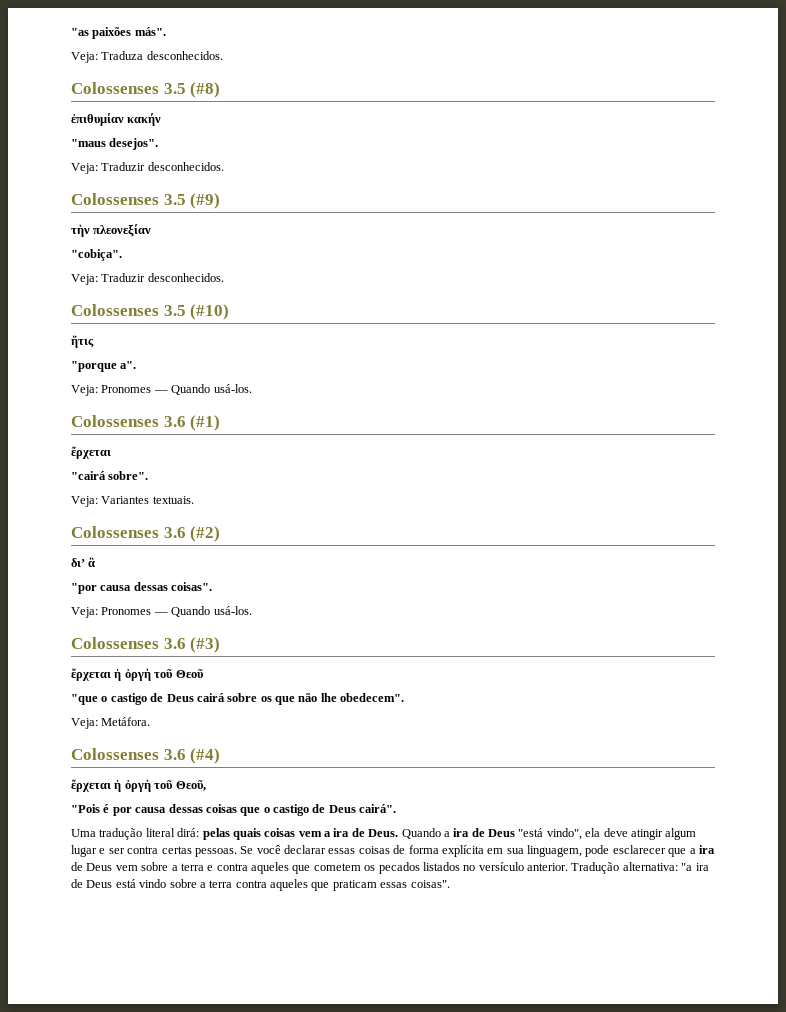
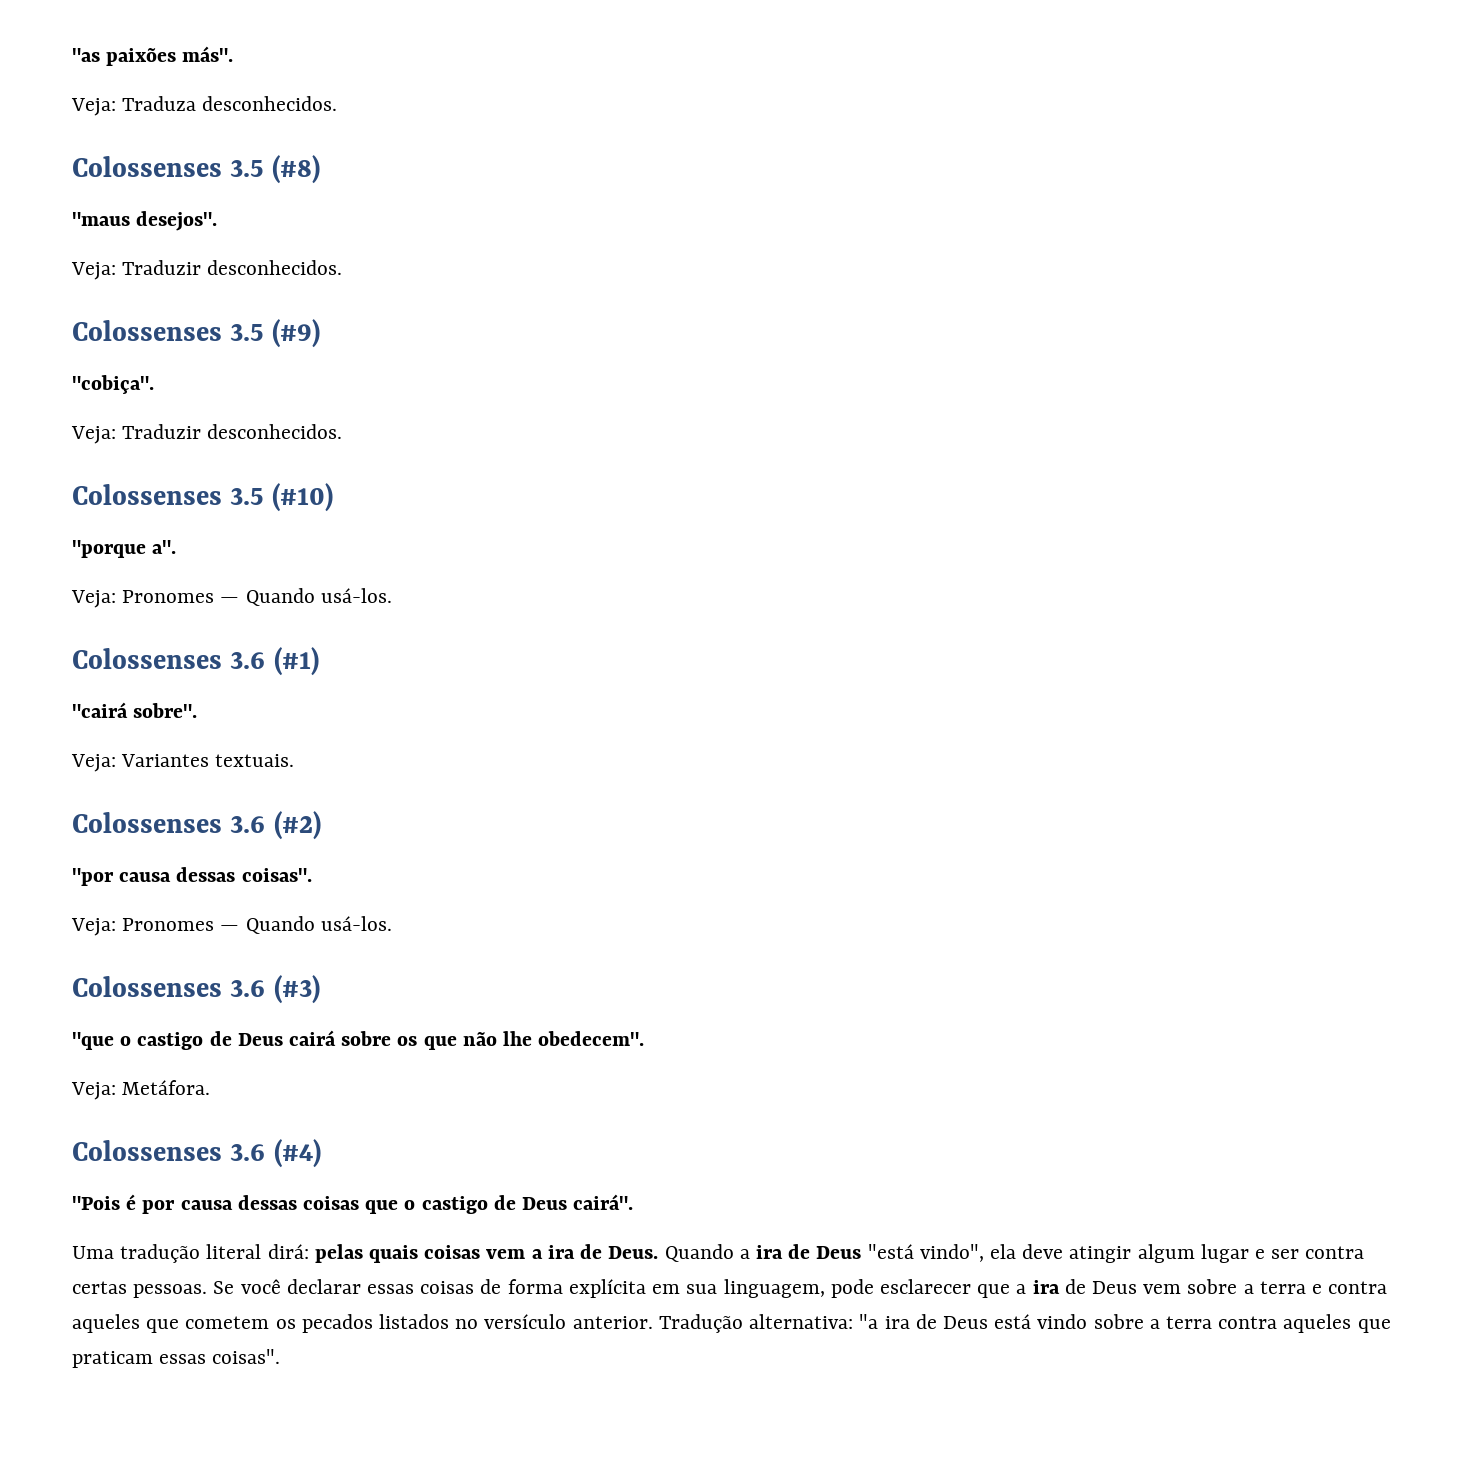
[71,113,162,126] // ἐπιθυμίαν κακήν -> (320, 169) none
[71,224,152,237] // τὴν πλεονεξίαν -> (320, 333) none
[71,335,94,348] // ἥτις -> (333, 497) none
[71,446,111,459] // ἔρχεται -> (319, 661) none
[71,557,96,567] // δι’ ἃ -> (321, 825) none
[71,668,204,681] // ἔρχεται ἡ ὀργὴ τοῦ Θεοῦ -> (320, 989) none
[71,779,206,792] // ἔρχεται ἡ ὀργὴ τοῦ Θεοῦ, -> (321, 1153) none

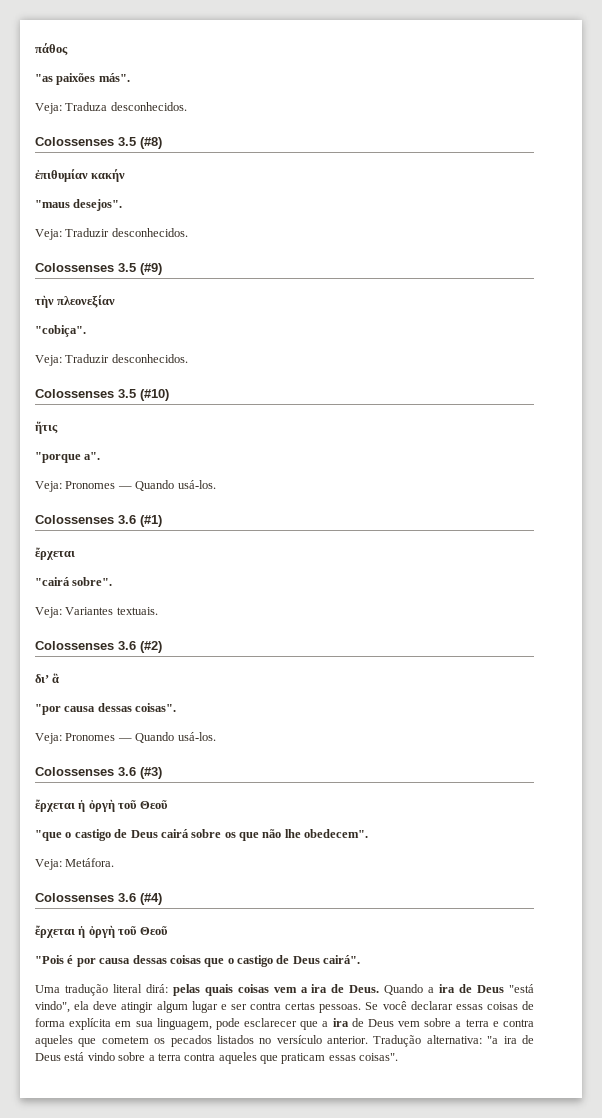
(72, 55) none -> [35,43,68,56] πάθος //
(320, 169) none -> [35,169,126,182] // ἐπιθυμίαν κακήν
(320, 333) none -> [35,295,116,308] // τὴν πλεονεξίαν
(333, 497) none -> [35,421,58,434] // ἥτις
(319, 661) none -> [35,547,75,560] // ἔρχεται
(321, 825) none -> [35,673,60,683] // δι’ ἃ
(320, 989) none -> [35,799,168,812] // ἔρχεται ἡ ὀργὴ τοῦ Θεοῦ
(321, 1153) none -> [35,925,168,938] // ἔρχεται ἡ ὀργὴ τοῦ Θεοῦ

